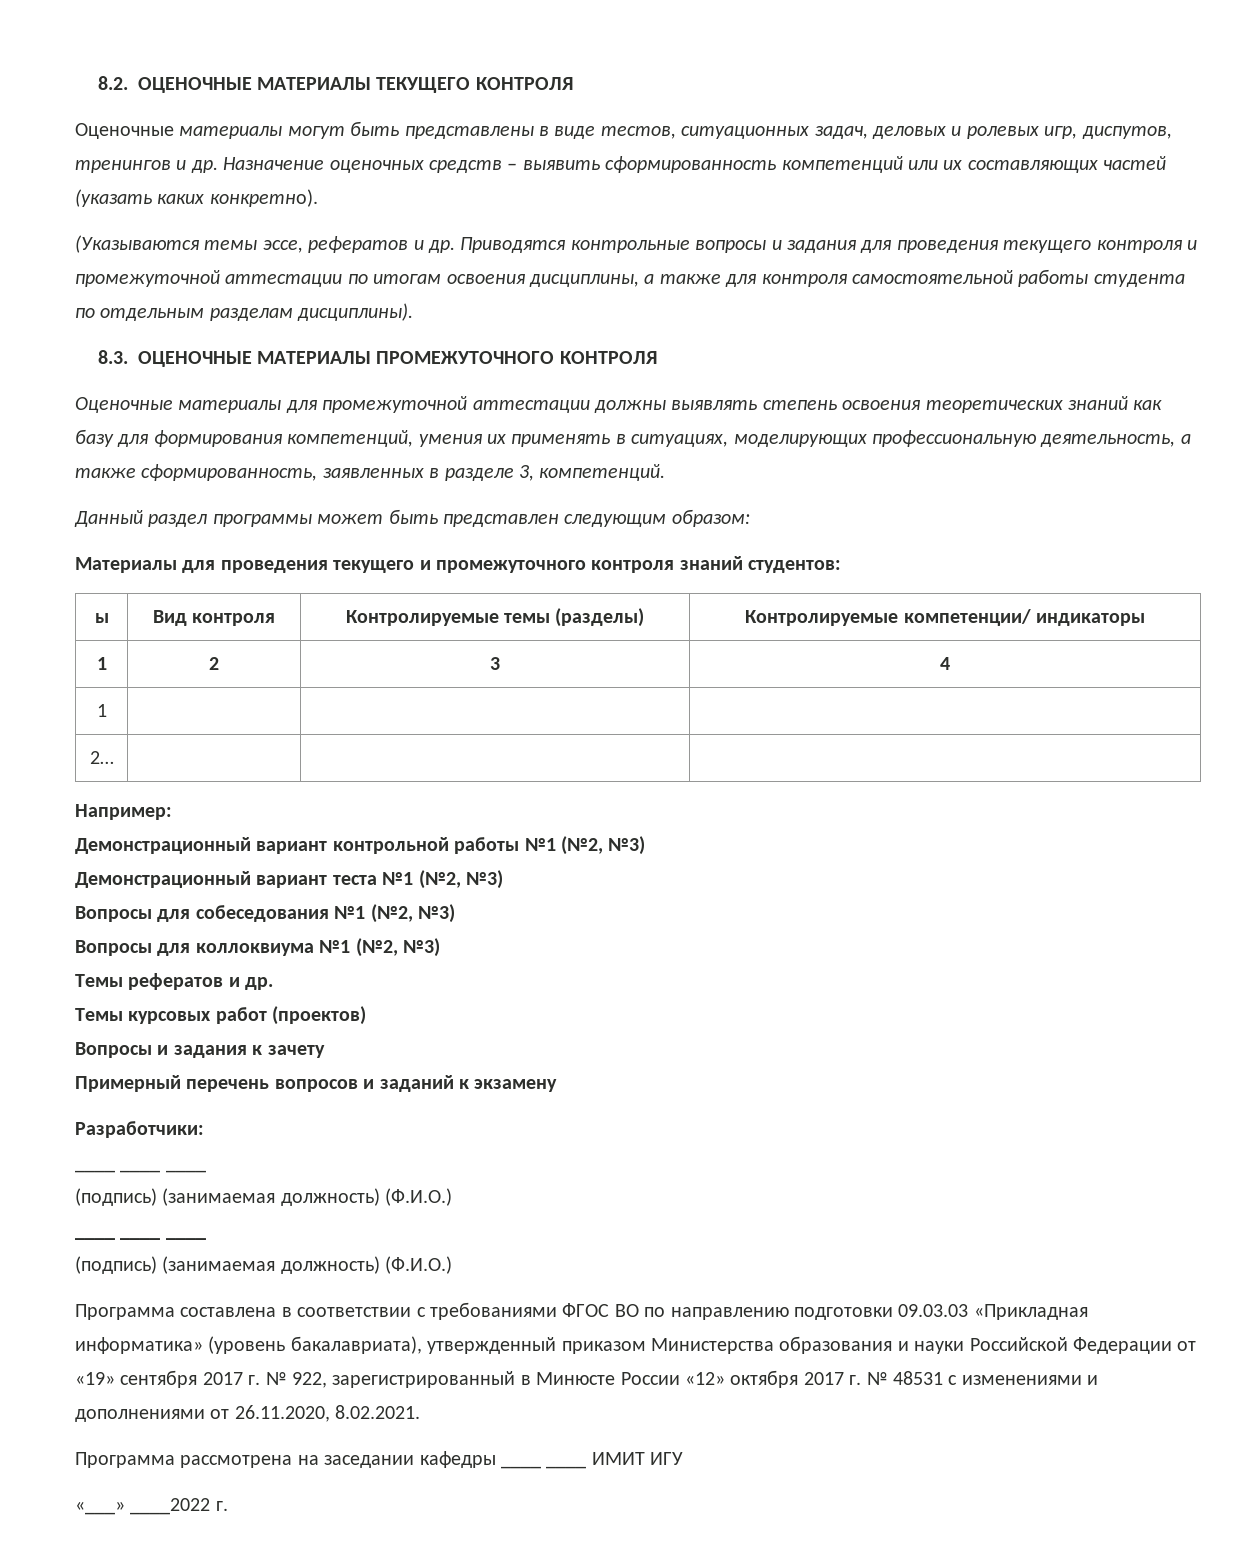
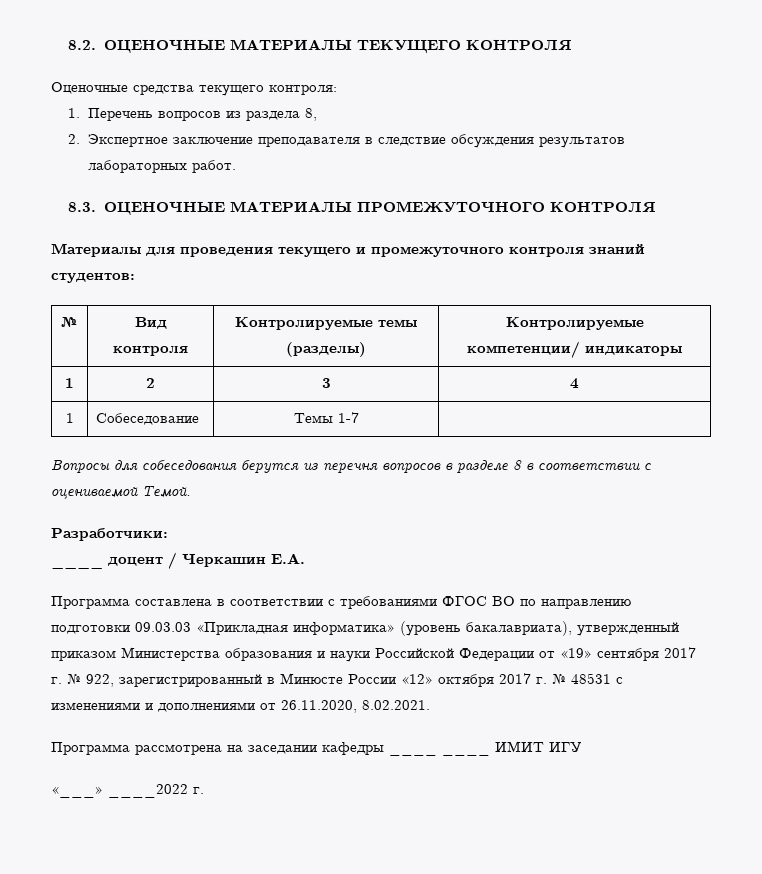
[179,121,1172,139] [75,156,1167,173] [75,189,318,207] [75,235,1197,253] [75,269,1185,287] [75,303,414,321] материалы могут быть представлены в виде тестов, ситуационных задач, деловых и ролевых игр, диспутов, тренингов и др. Назначение оценочных средств – выявить сформированность компетенций или их составляющих частей (указать каких конкретно). // (Указываются темы эссе, рефератов и др. Приводятся контрольные вопросы и задания для проведения текущего контроля и промежуточной аттестации по итогам освоения дисциплины, а также для контроля самостоятельной работы студента по отдельным разделам дисциплины). -> [133,85,337,96] [68,108,317,121] [68,134,625,148] [87,160,236,173] средства текущего контроля: // 1. Перечень вопросов из раздела 8, // 2. Экспертное заключение преподавателя в следствие обсуждения результатов лабораторных работ.
[75,396,1163,413] [75,429,1191,447] [75,464,666,481] [74,509,750,527] // Оценочные материалы для промежуточной аттестации должны выявлять степень освоения теоретических знаний как базу для формирования компетенций, умения их применять в ситуациях, моделирующих профессиональную деятельность, а также сформированность, заявленных в разделе 3, компетенций. // Данный раздел программы может быть представлен следующим образом: -> (656, 207) none
[94,613,109,623] ы -> [61,317,78,328] №
[89,751,114,764] [75,804,172,820] [75,836,646,855] [75,870,503,889] [75,904,455,923] [75,938,440,957] [75,973,274,990] [75,1006,367,1025] [75,1042,325,1058] [75,1075,558,1092] [75,1121,204,1138] [75,1169,206,1173] [75,1188,453,1206] [75,1237,206,1240] [75,1256,453,1274] | | // 2… | | | // Например: // Демонстрационный вариант контрольной работы №1 (№2, №3) // Демонстрационный вариант теста №1 (№2, №3) // Вопросы для собеседования №1 (№2, №3) // Вопросы для коллоквиума №1 (№2, №3) // Темы рефератов и др. // Темы курсовых работ (проектов) // Вопросы и задания к зачету // Примерный перечень вопросов и заданий к экзамену // Разработчики: // ____ ____ ____ // (подпись) (занимаемая должность) (Ф.И.О.) // ____ ____ ____ // (подпись) (занимаемая должность) (Ф.И.О.) -> [96,413,200,425] [293,412,359,423] [51,459,651,474] [51,485,191,499] [51,528,168,541] [51,552,305,569] Собеседование | Темы 1-7 | // Вопросы для собеседования берутся из перечня вопросов в разделе 8 в соответствии с оцениваемой Темой. // Разработчики: // ____ доцент / Черкашин Е.А.

